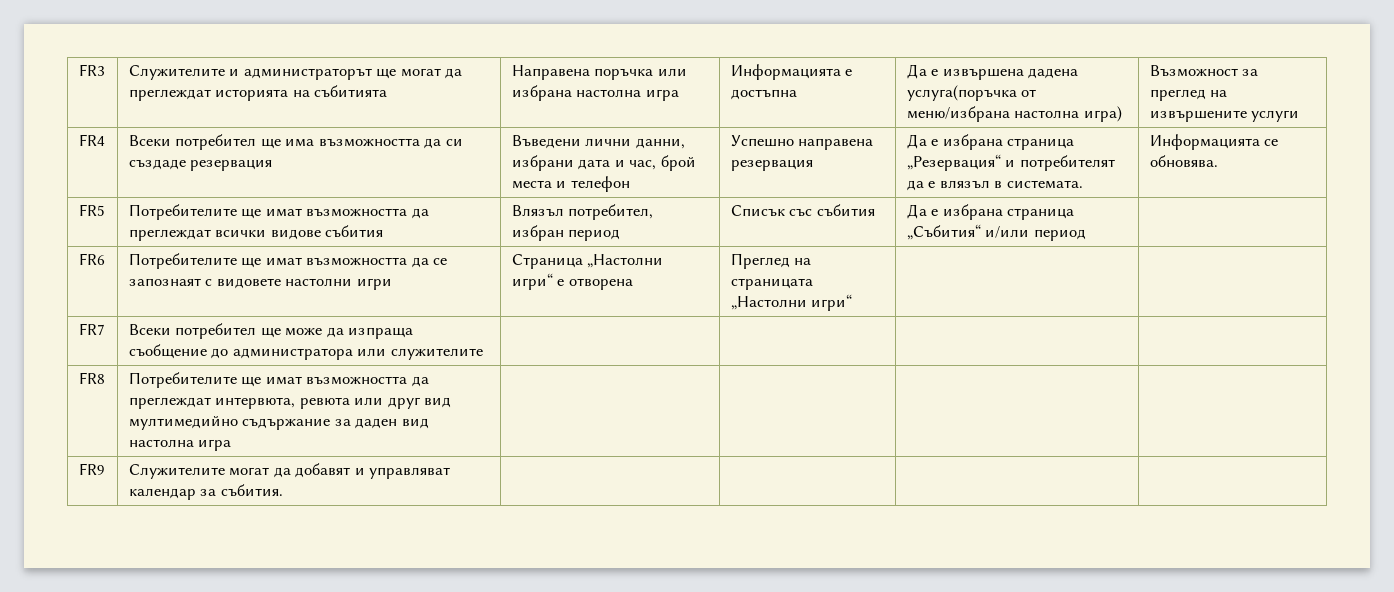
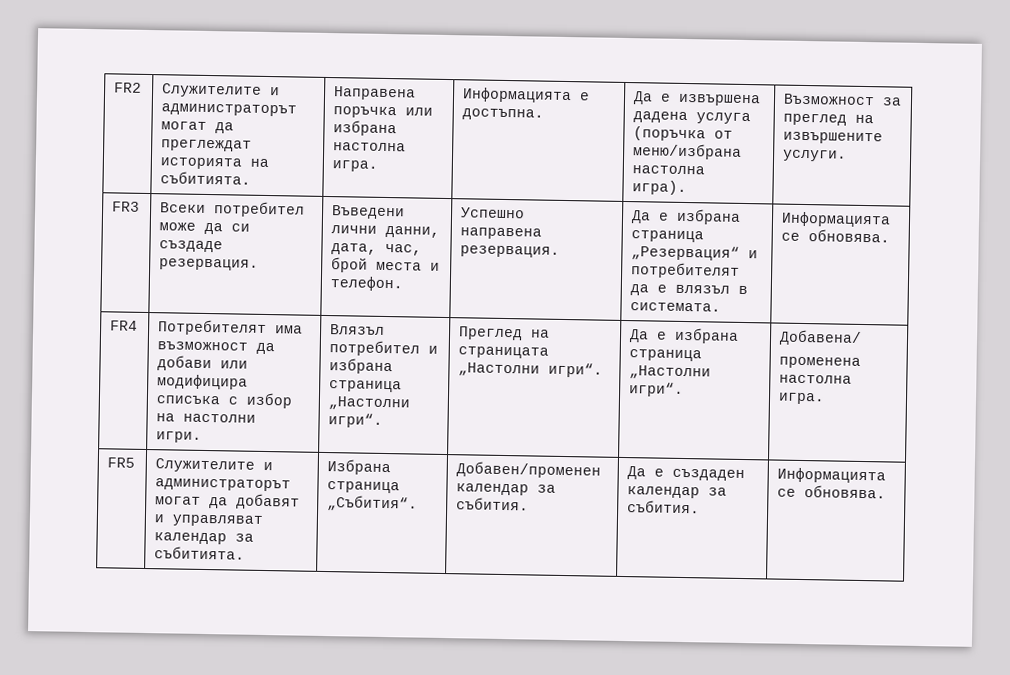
[78,64,105,76] [128,65,397,80] FR3 | Служителите и администраторът ще -> [114,82,143,93] [161,83,281,98] [161,103,298,117] FR2 | Служителите и администраторът
[314,85,388,98] събитията -> [160,171,252,185] събитията.
[645,89,679,101] игра -> [332,160,379,172] игра.
[730,89,797,100] достъпна -> [462,108,545,121] достъпна.
[906,85,1017,101] услуга(поръчка -> [696,112,752,125] [633,126,707,142] услуга (поръчка
[1083,106,1122,122] игра) -> [632,180,688,196] игра).
[1251,110,1300,122] [78,134,105,146] [128,134,420,150] услуги // FR4 | Всеки потребител ще има възможността -> [783,149,848,162] [112,201,141,212] [160,201,306,218] [159,222,197,231] услуги. // FR3 | Всеки потребител може
[190,159,273,171] резервация -> [159,258,260,271] резервация.
[511,155,625,171] избрани дата и -> [331,243,378,255] дата,
[570,176,630,192] телефон -> [330,276,404,292] телефон.
[730,159,813,171] резервация -> [460,245,561,258] резервация.
[78,204,105,216] [128,204,429,220] [128,225,384,241] [511,204,654,220] [511,225,621,241] [730,204,875,217] [906,204,1075,220] [906,224,1086,241] [78,253,105,265] [128,253,448,269] [128,278,392,290] [511,254,664,269] [511,273,633,290] [730,253,812,269] [730,278,813,290] [730,294,853,311] [78,323,105,335] [128,323,414,339] [128,344,483,360] [78,372,105,384] [128,372,429,388] [128,397,452,409] [128,416,429,430] [128,439,232,451] [78,463,105,475] [128,464,225,479] FR5 | Потребителите ще имат възможността да преглеждат всички видове събития | Влязъл потребител, избран период | Списък със събития | Да е избрана страница „Събития“ и/или период | // FR6 | Потребителите ще имат възможността да се запознаят с видовете настолни игри | Страница „Настолни игри“ е отворена | Преглед на страницата „Настолни игри“ | | // FR7 | Всеки потребител ще може да изпраща съобщение до администратора или служителите | | | | // FR8 | Потребителите ще имат възможността да преглеждат интервюта, ревюта или друг вид мултимедийно съдържание за даден вид настолна игра | | | | // FR9 | Служителите -> [110,320,139,331] [158,319,304,337] [157,341,276,355] [157,355,249,372] [157,374,249,390] [156,392,294,409] [156,413,257,423] [156,431,203,443] [330,324,386,335] [329,340,439,357] [329,358,394,375] [329,380,403,393] [328,396,411,411] [328,413,384,428] [458,326,551,341] [458,346,550,359] [458,362,604,378] [629,327,740,344] [629,349,703,362] [629,365,712,380] [629,382,685,398] [779,329,863,346] [779,356,862,369] [779,374,853,384] [778,392,826,405] [107,457,136,468] [155,458,274,473] [155,478,292,492] FR4 | Потребителят има възможност да добави или модифицира списъка с избор на настолни игри. | Влязъл потребител и избрана страница „Настолни игри“. | Преглед на страницата „Настолни игри“. | Да е избрана страница „Настолни игри“. | Добавена/ // променена настолна игра. // FR5 | Служителите и администраторът
[220,484,283,497] събития. | | | | -> [154,546,246,560] [327,459,392,476] [327,481,401,494] [327,495,419,512] [456,461,602,479] [456,483,557,496] [456,497,530,511] [627,466,746,482] [627,486,728,499] [627,500,701,514] [777,467,887,484] [777,485,887,499] събитията. | Избрана страница „Събития“. | Добавен/променен календар за събития. | Да е създаден календар за събития. | Информацията се обновява.

